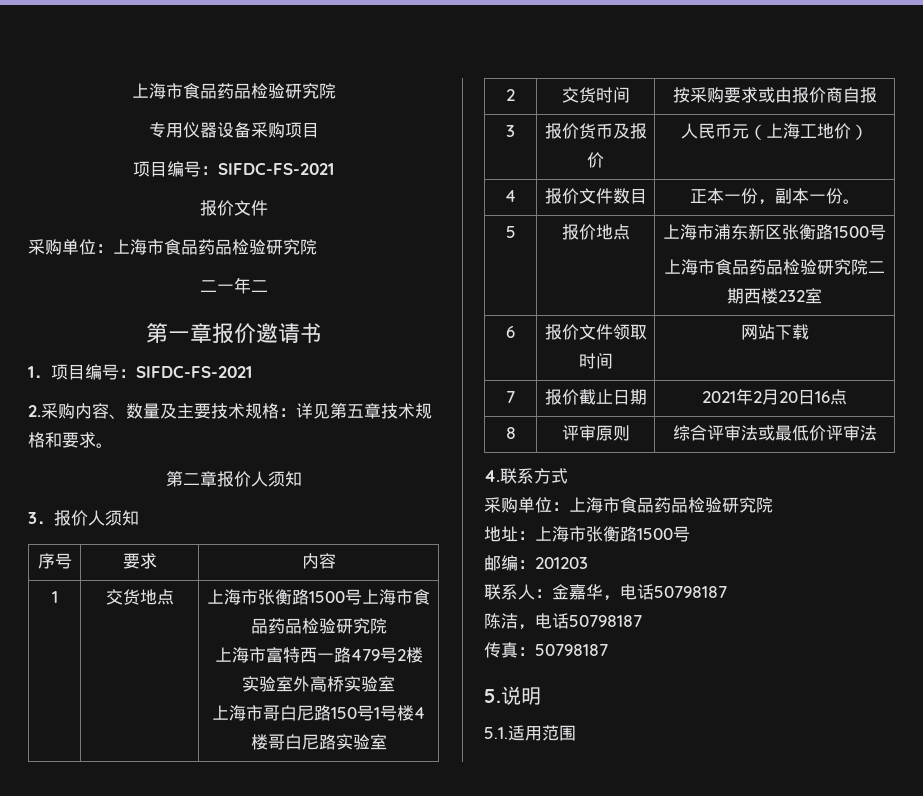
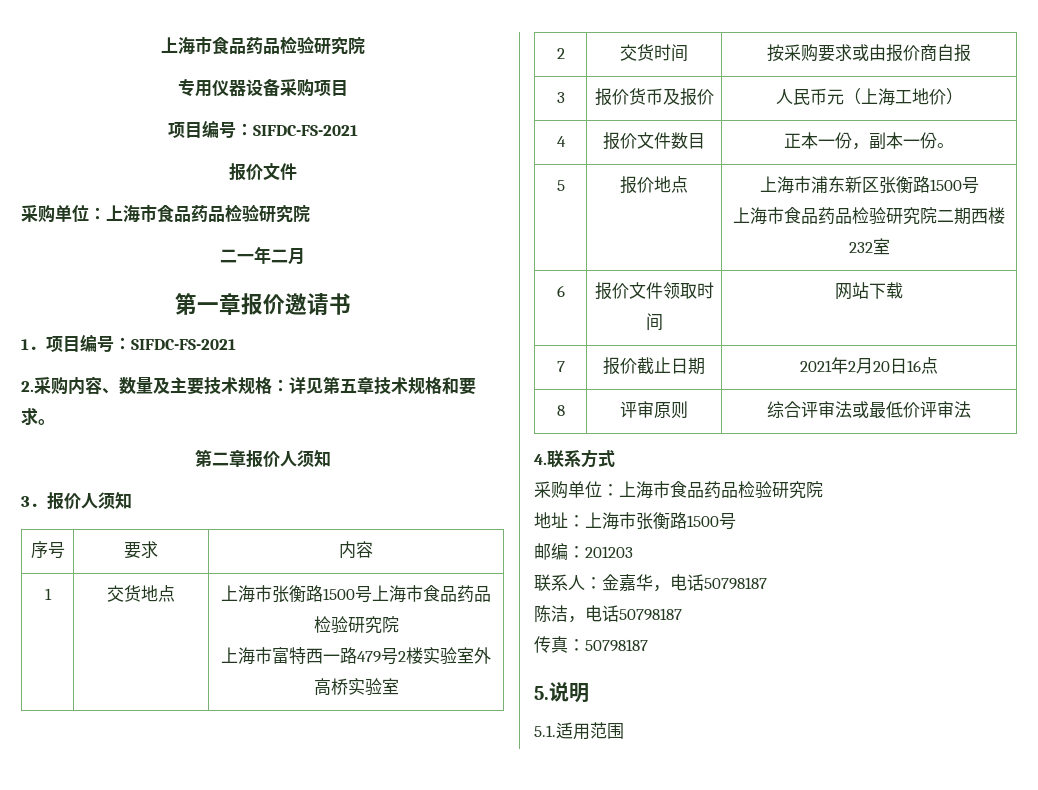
(268, 286) none -> [288,248,305,265] 月
[212,705,425,721] [250,734,387,750] // 上海市哥白尼路150号1号楼4楼哥白尼路实验室 -> (399, 686) none

